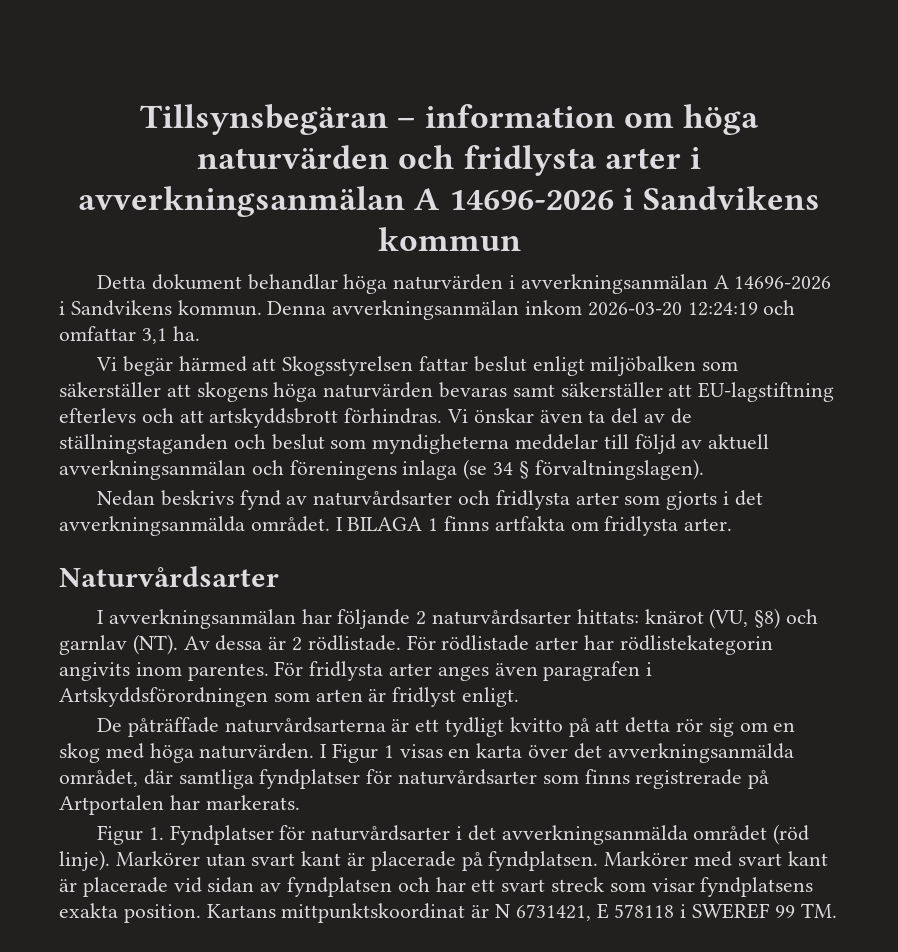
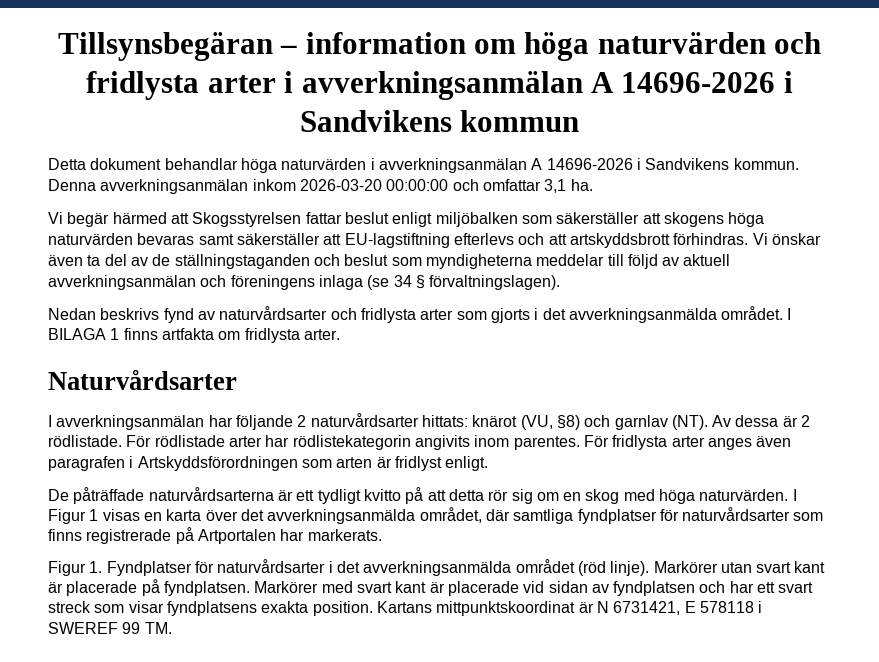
[687,302,758,316] 12:24:19 -> [386,179,449,191] 00:00:00

